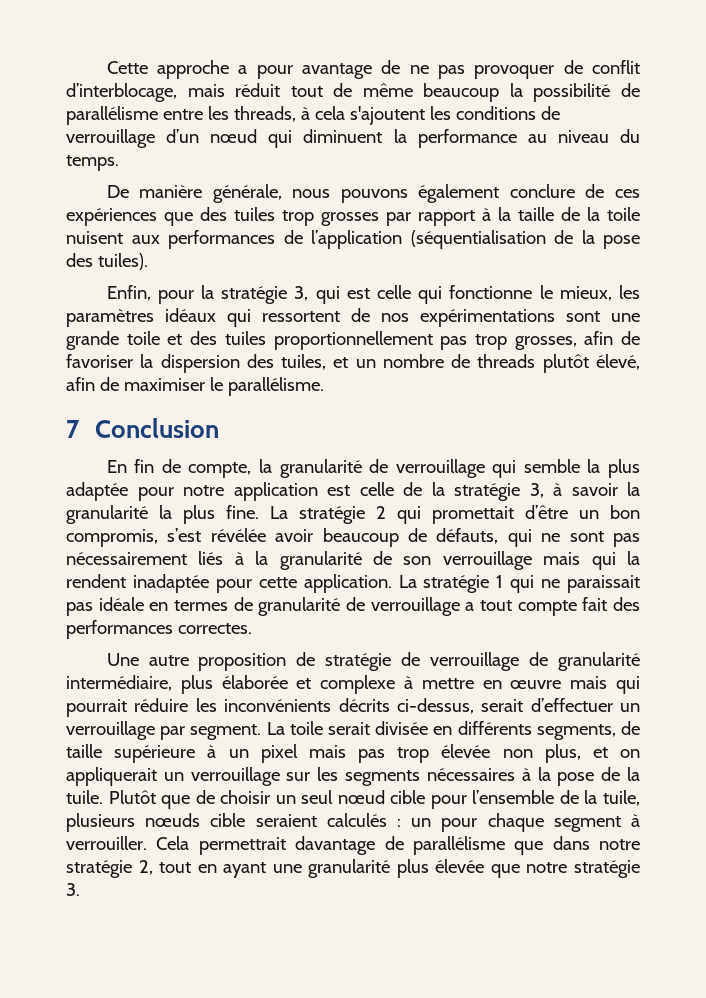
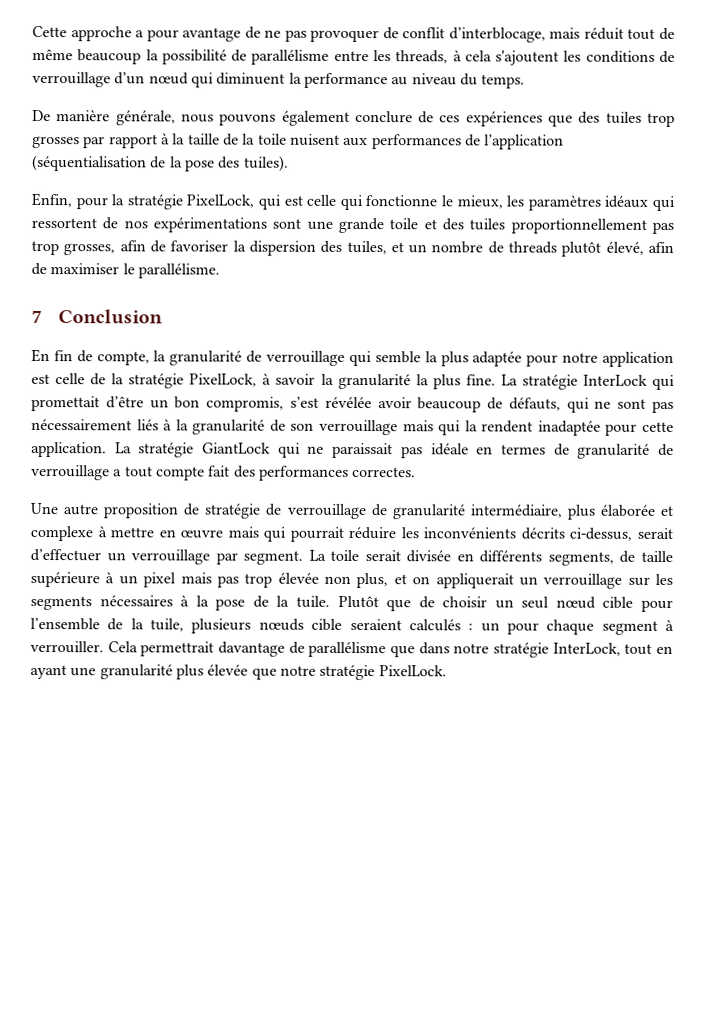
[294,286,309,301] 3, -> [186,194,255,208] PixelLock,
[529,483,544,498] 3, -> [189,373,258,387] PixelLock,
[376,506,387,519] 2 -> [582,374,648,386] InterLock
[496,575,504,588] 1 -> [202,442,272,454] GiantLock
[138,860,153,875] 2, -> [552,642,621,656] InterLock,
[66,883,80,896] 3. -> [378,665,447,677] PixelLock.

